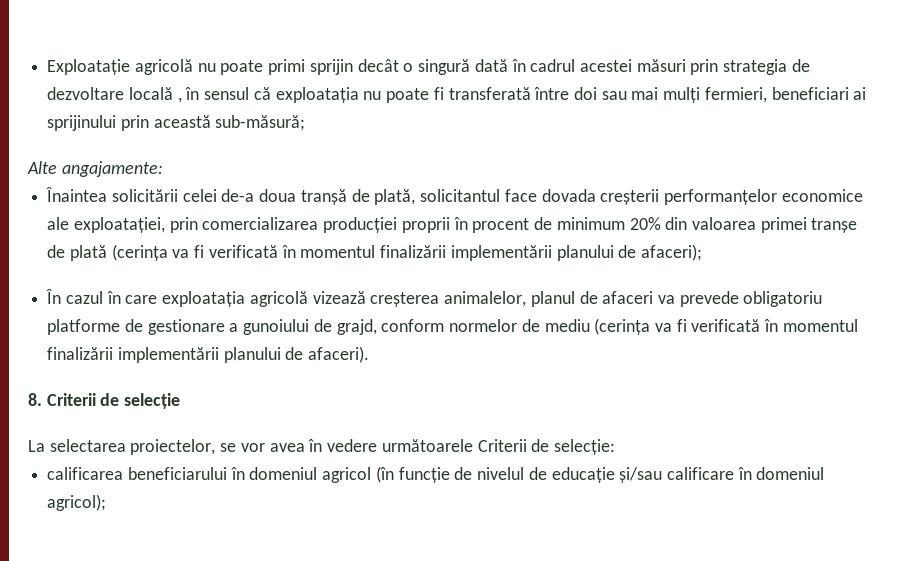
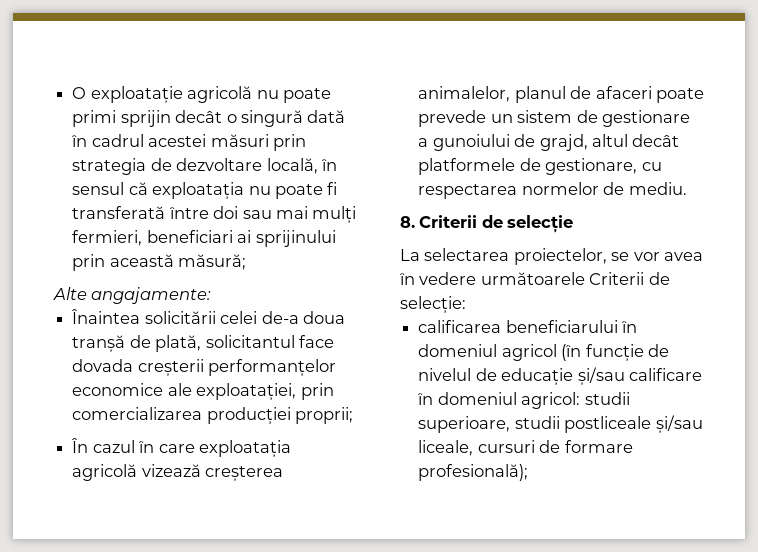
[47,59,131,75] Exploatație -> [72,86,183,103] O exploatație
[128,87,182,103] locală , -> [266,158,318,174] locală,
[215,115,306,131] sub-măsură; -> [178,254,247,270] măsură;
[401,217,858,233] [47,244,702,261] proprii în procent de minimum 20% din valoarea primei tranșe de plată (cerința va fi verificată în momentul finalizării implementării planului de afaceri); -> [295,407,354,424] proprii;
[657,291,823,307] [47,319,121,335] va prevede obligatoriu platforme -> [655,88,704,103] [418,110,573,127] poate prevede un sistem
[381,318,858,335] [47,346,370,363] conform normelor de mediu (cerința va fi verificată în momentul finalizării implementării planului de afaceri). -> [591,134,680,147] [418,158,662,175] [418,182,687,199] altul decât platformele de gestionare, cu respectarea normelor de mediu.
[47,494,107,511] agricol); -> [521,392,630,409] [418,415,703,433] [418,440,633,456] [418,464,529,481] agricol: studii superioare, studii postliceale și/sau liceale, cursuri de formare profesională);

